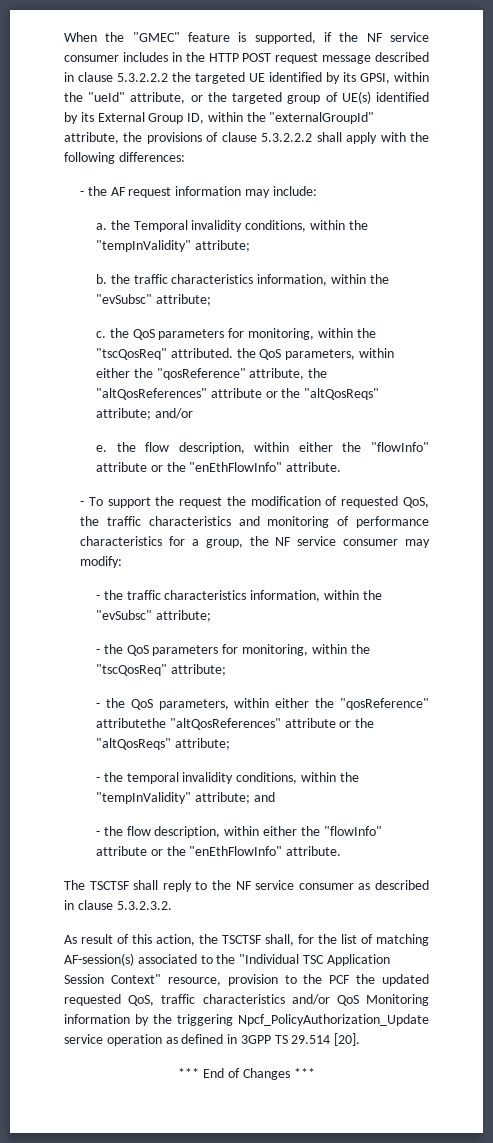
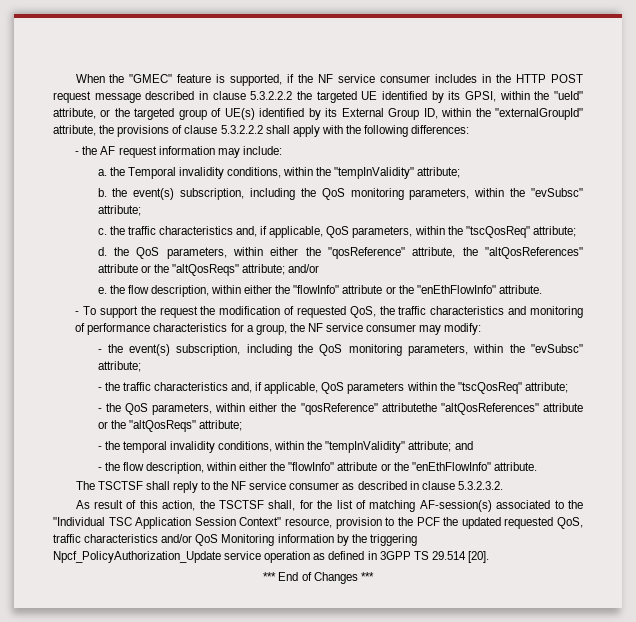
[133,274,328,286] traffic characteristics information, -> [133,188,470,200] event(s) subscription, including the QoS monitoring parameters,
[132,328,376,340] [96,348,233,360] QoS parameters for monitoring, within the "tscQosReq" attributed. -> [127,226,576,238] [97,247,107,256] traffic characteristics and, if applicable, QoS parameters, within the "tscQosReq" attribute; // d.
[126,590,321,602] traffic characteristics information, -> [129,344,469,356] event(s) subscription, including the QoS monitoring parameters,
[126,644,308,656] QoS parameters for monitoring, -> [122,382,405,394] traffic characteristics and, if applicable, QoS parameters

